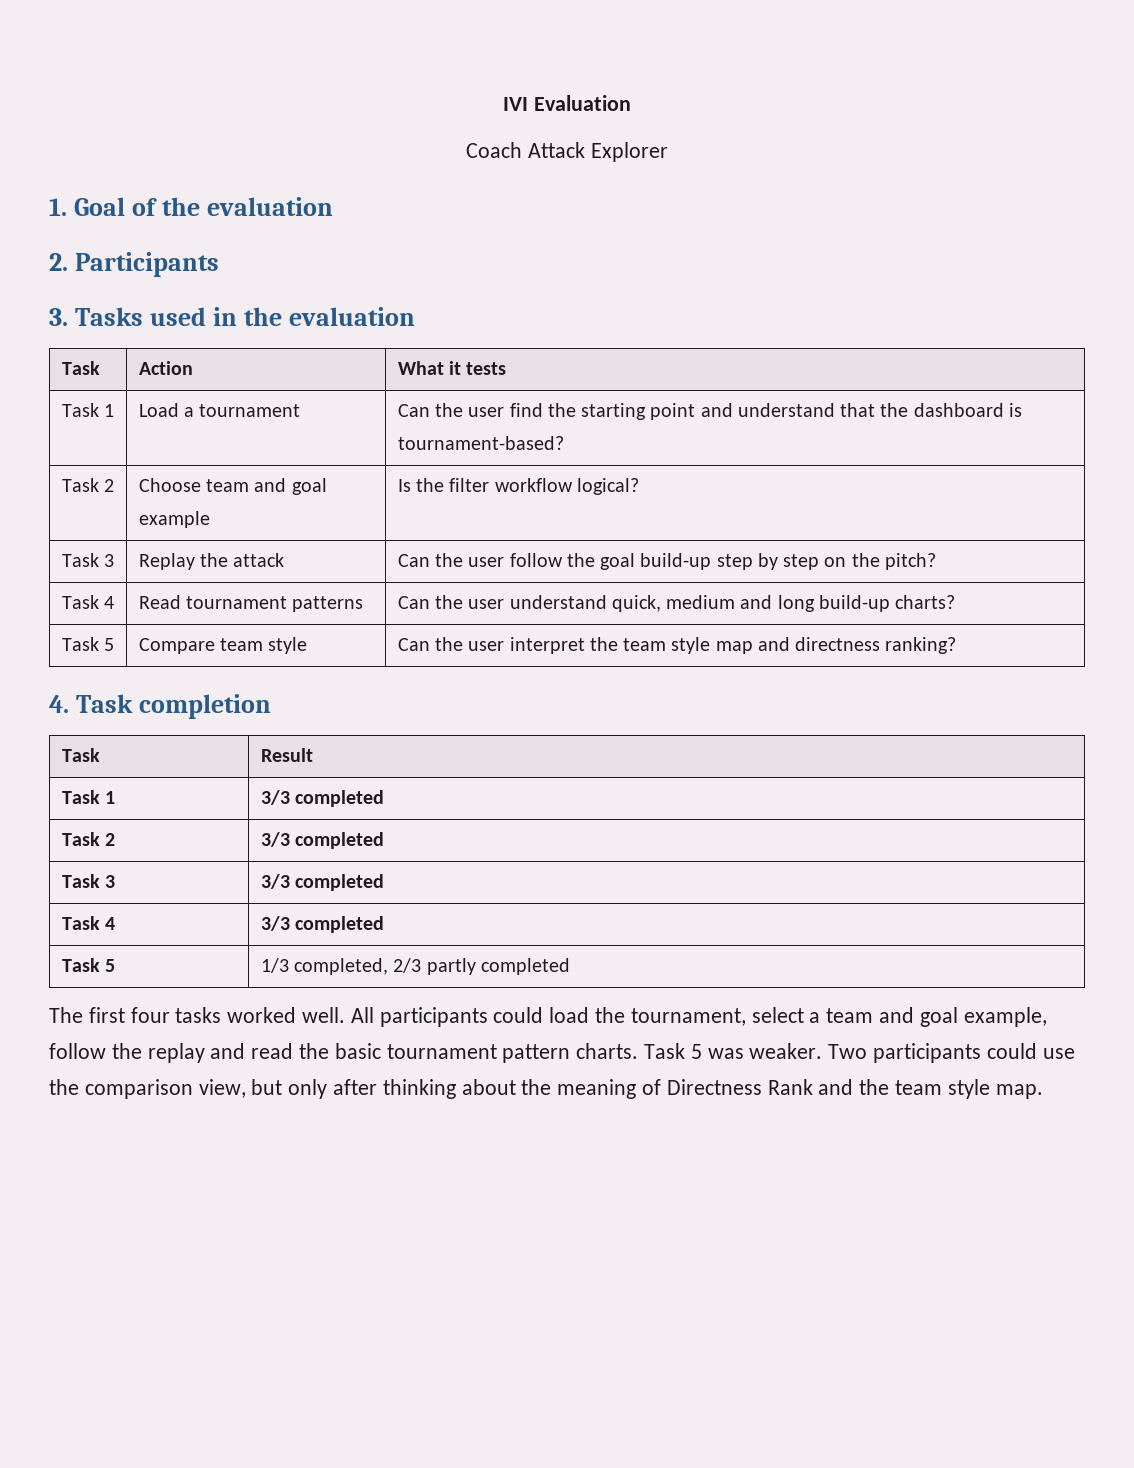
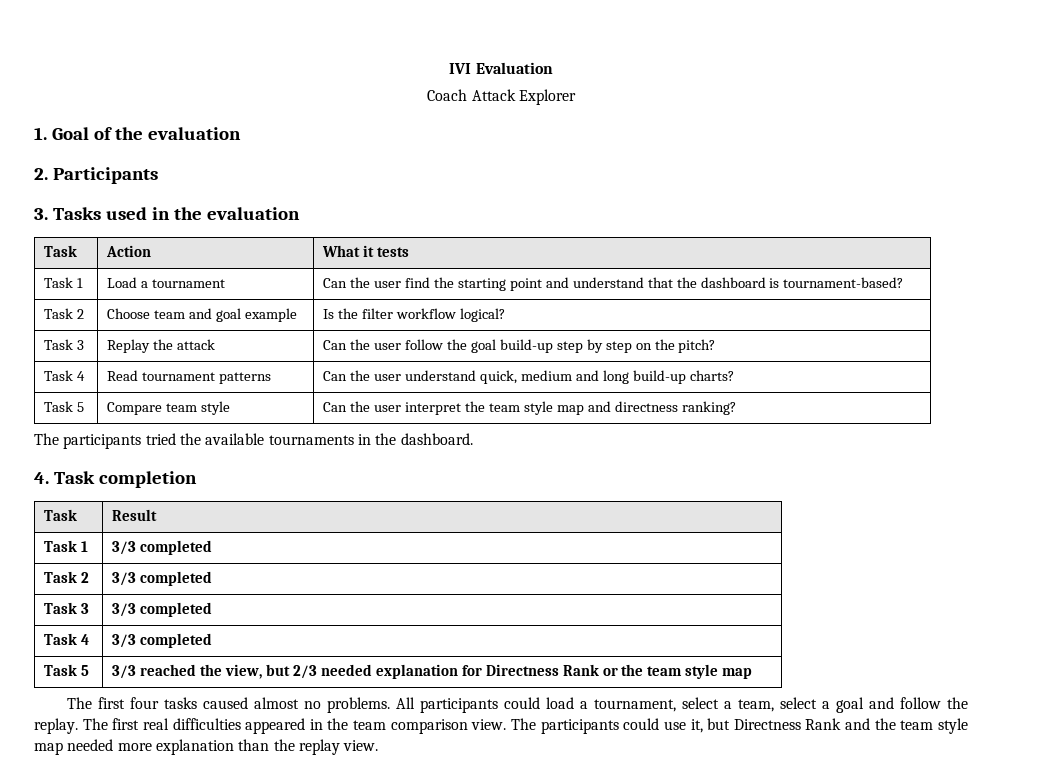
(957, 645) none -> [34,433,473,449] // The participants tried the available tournaments in the dashboard.
[260,958,570,975] 1/3 completed, 2/3 partly completed -> [112,664,753,679] 3/3 reached the view, but 2/3 needed explanation for Directness Rank or the team style map
[227,1007,346,1023] worked well. -> [202,697,390,713] caused almost no problems.
[595,1007,626,1023] the -> [579,701,588,709] a
[826,1007,1047,1027] [49,1043,1075,1063] [49,1079,662,1099] team and goal example, follow the replay and read the basic tournament pattern charts. Task 5 was weaker. Two participants could use the comparison view, but only after thinking about the meaning of -> [737,697,969,713] [34,718,731,734] team, select a goal and follow the replay. The first real difficulties appeared in the team comparison view. The participants could use it, but
[995,1084,1043,1099] map. -> [34,739,379,755] map needed more explanation than the replay view.

